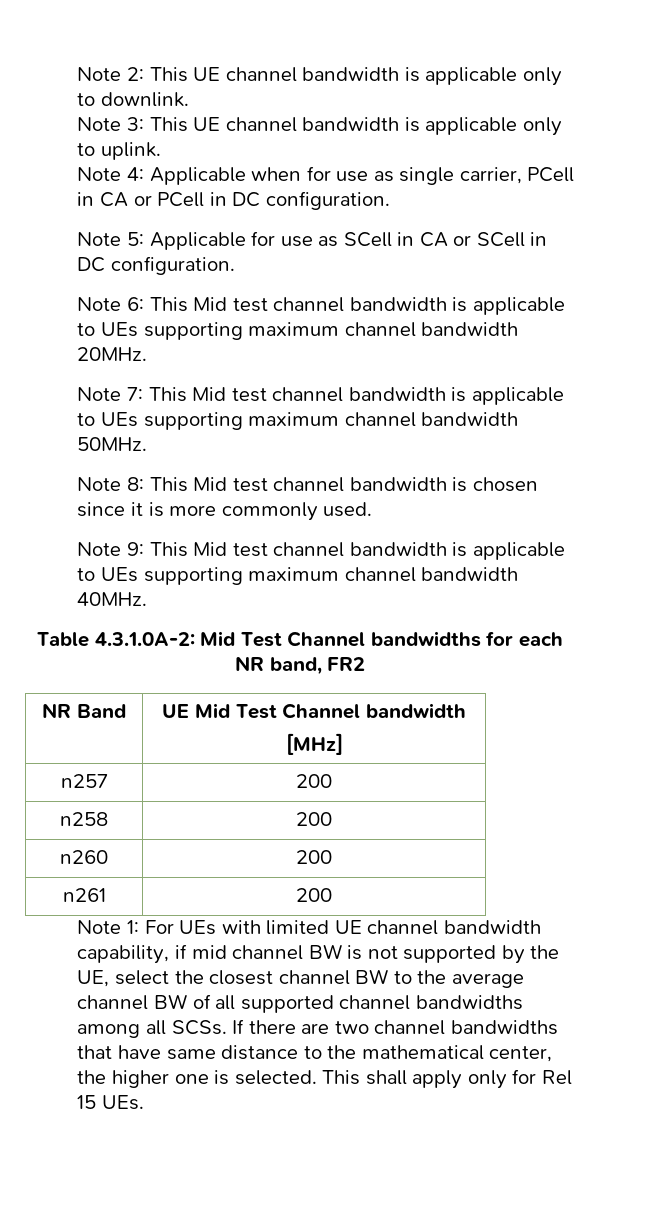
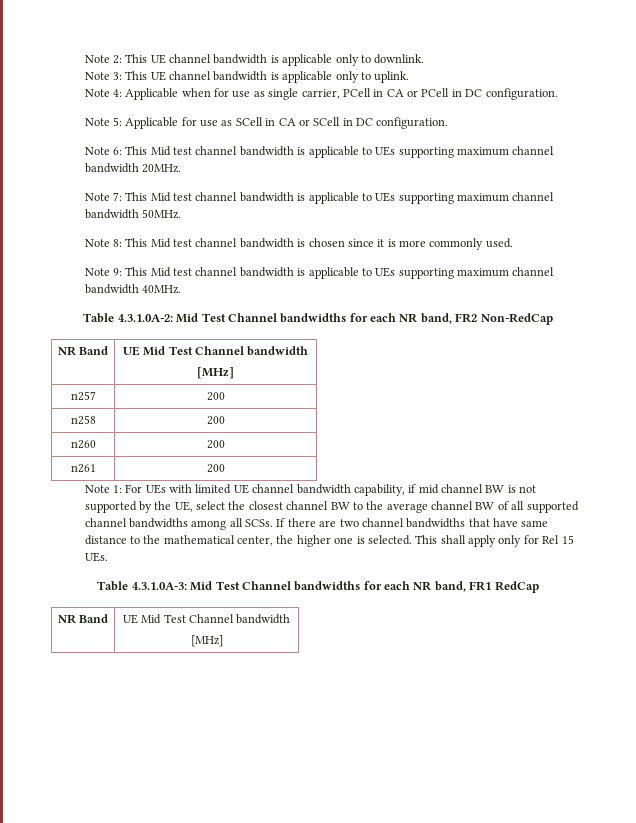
(366, 664) none -> [480,313,553,325] Non-RedCap
(145, 1102) none -> [97,581,539,593] [57,614,109,624] [122,614,291,624] [190,635,223,647] // Table 4.3.1.0A-3: Mid Test Channel bandwidths for each NR band, FR1 RedCap // NR Band | UE Mid Test Channel bandwidth // [MHz]

